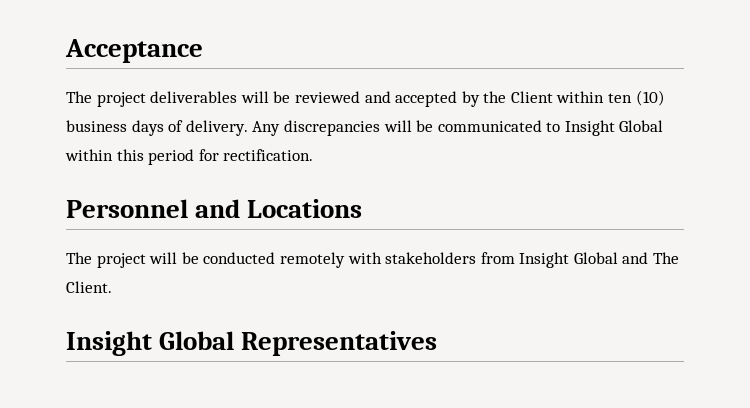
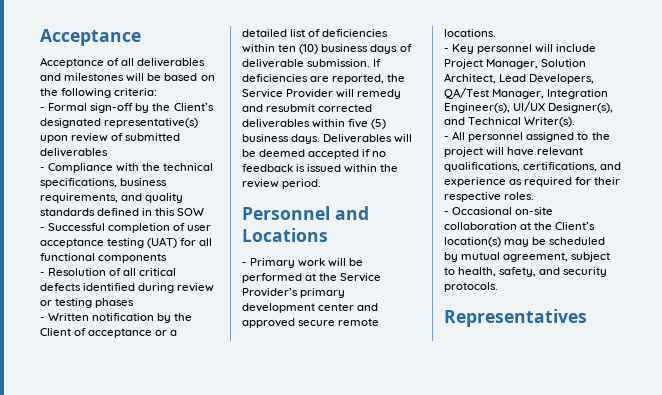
[66,91,553,107] The project deliverables will be reviewed and accepted by the Client -> [40,57,206,68] [40,73,215,82] [40,88,158,98] [40,103,214,113] [40,118,199,128] [40,133,181,143] [40,148,108,157] [40,163,214,173] [40,178,168,188] [40,193,184,203] [40,208,205,216] [40,223,212,233] [40,237,213,248] [40,253,168,263] [40,268,177,276] [40,283,215,293] [40,298,135,308] [40,313,193,323] [40,328,178,338] [242,29,389,37] Acceptance of all deliverables and milestones will be based on the following criteria: // - Formal sign-off by the Client’s designated representative(s) upon review of submitted deliverables // - Compliance with the technical specifications, business requirements, and quality standards defined in this SOW // - Successful completion of user acceptance testing (UAT) for all functional components // - Resolution of all critical defects identified during review or testing phases // - Written notification by the Client of acceptance or a detailed list of deficiencies
[185,120,664,136] [65,149,314,165] [66,199,363,218] [66,252,680,268] [66,281,112,293] [66,331,235,356] delivery. Any discrepancies will be communicated to Insight Global within this period for rectification. // Personnel and Locations // The project will be conducted remotely with stakeholders from Insight Global and The Client. // Insight Global -> [242,59,382,68] [242,74,406,84] [242,89,402,99] [242,104,373,112] [242,119,387,129] [242,134,413,144] [242,149,387,159] [242,164,399,173] [242,179,322,189] [242,206,369,220] [242,228,328,242] [242,258,364,268] [242,273,382,283] [242,288,346,298] [242,303,379,313] [242,318,380,328] [444,29,496,37] [444,44,597,54] [444,59,587,69] [444,73,595,84] [444,87,609,99] [444,101,614,113] [444,117,576,127] [444,131,610,142] [444,147,584,157] [444,162,622,172] [444,177,621,187] [444,192,535,202] [444,207,554,215] [444,222,596,230] [444,237,606,247] [444,252,611,262] [444,267,608,277] [444,282,498,292] deliverable submission. If deficiencies are reported, the Service Provider will remedy and resubmit corrected deliverables within five (5) business days. Deliverables will be deemed accepted if no feedback is issued within the review period. // Personnel and Locations // - Primary work will be performed at the Service Provider’s primary development center and approved secure remote locations. // - Key personnel will include Project Manager, Solution Architect, Lead Developers, QA/Test Manager, Integration Engineer(s), UI/UX Designer(s), and Technical Writer(s). // - All personnel assigned to the project will have relevant qualifications, certifications, and experience as required for their respective roles. // - Occasional on-site collaboration at the Client’s location(s) may be scheduled by mutual agreement, subject to health, safety, and security protocols. //

